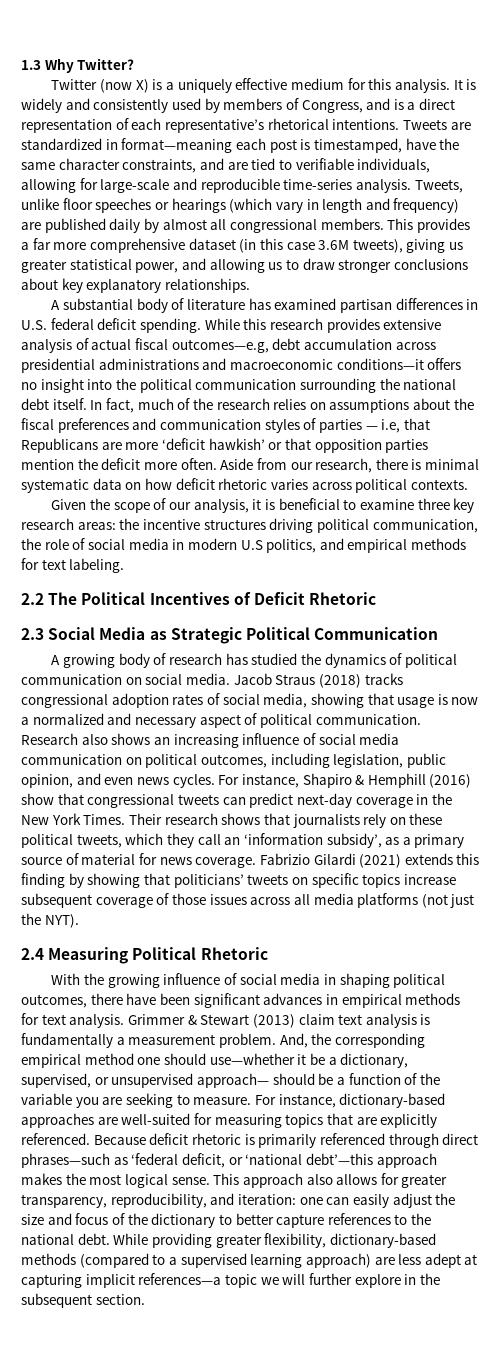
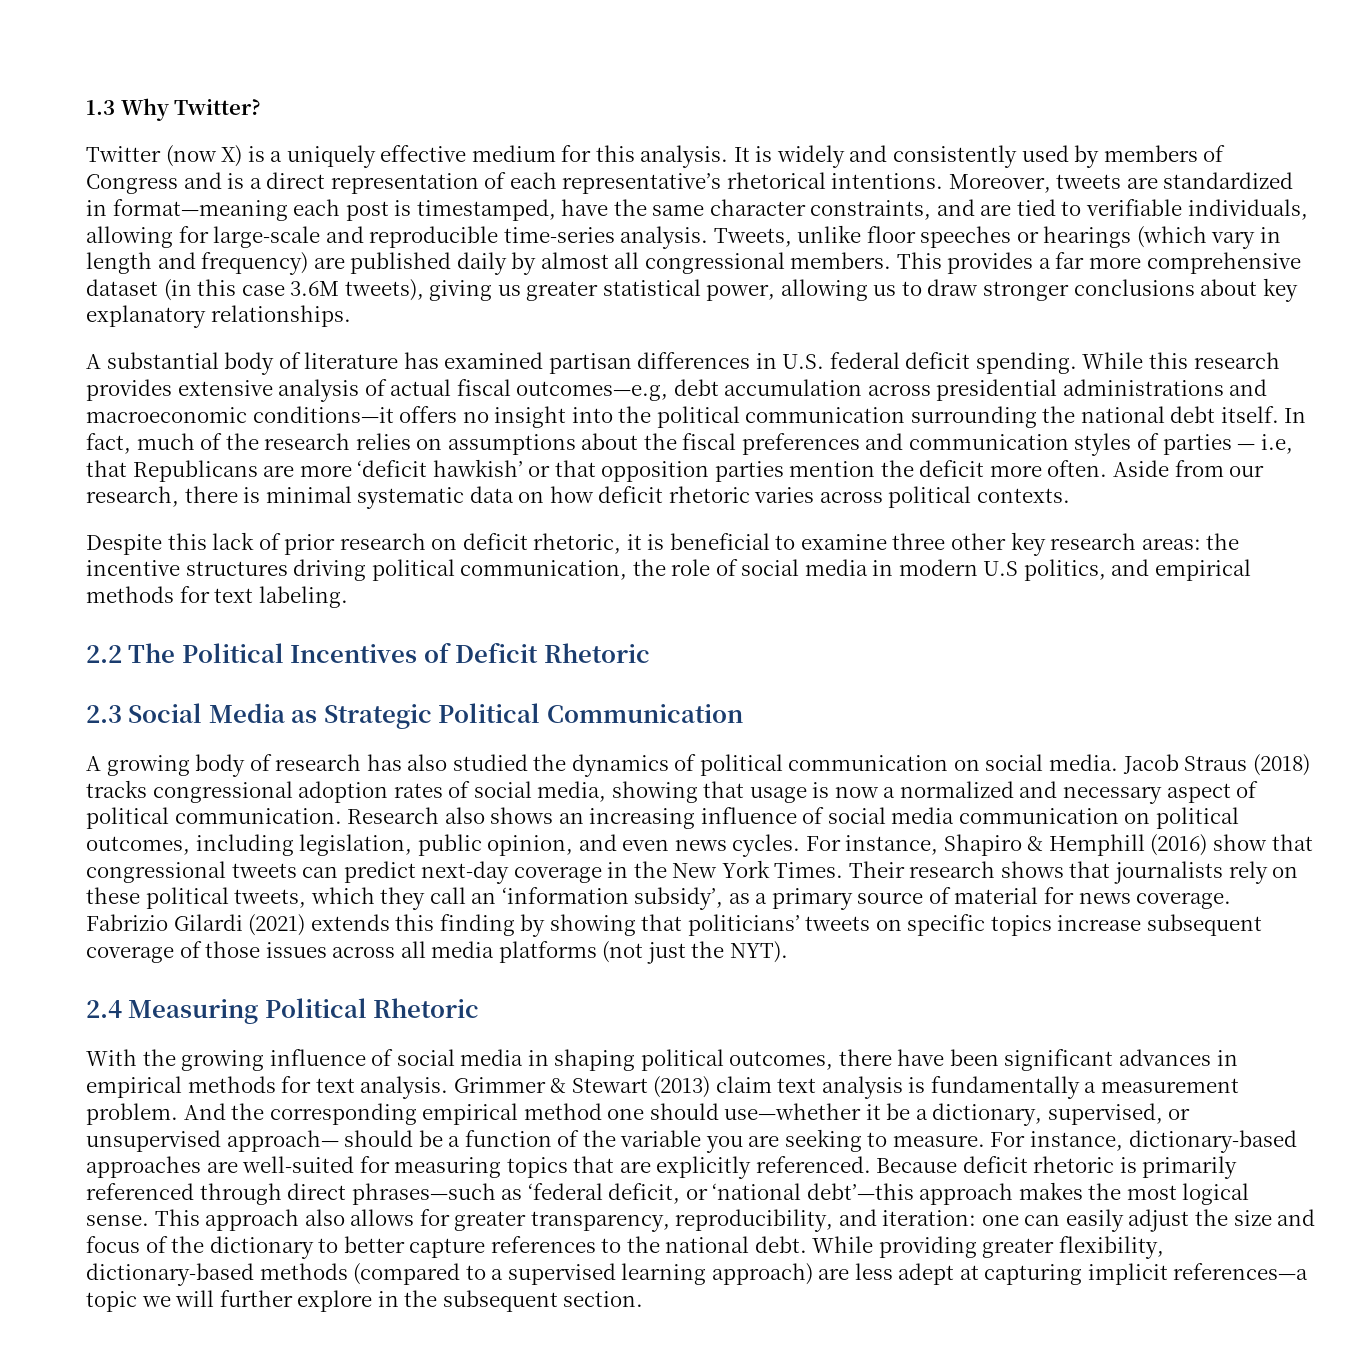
[301,100,363,113] Congress, -> [86,174,178,194] Congress
[402,119,447,130] Tweets -> [948,174,1122,193] Moreover, tweets
[181,258,206,270] and -> (776, 292) none
[51,498,249,513] Given the scope of our analysis, -> [86,532,622,555] Despite this lack of prior research on deficit rhetoric,
(450, 504) none -> [951,533,1007,550] other
(248, 659) none -> [407,754,448,771] also
[279,1033,308,1048] And, -> [183,1103,226,1120] And

